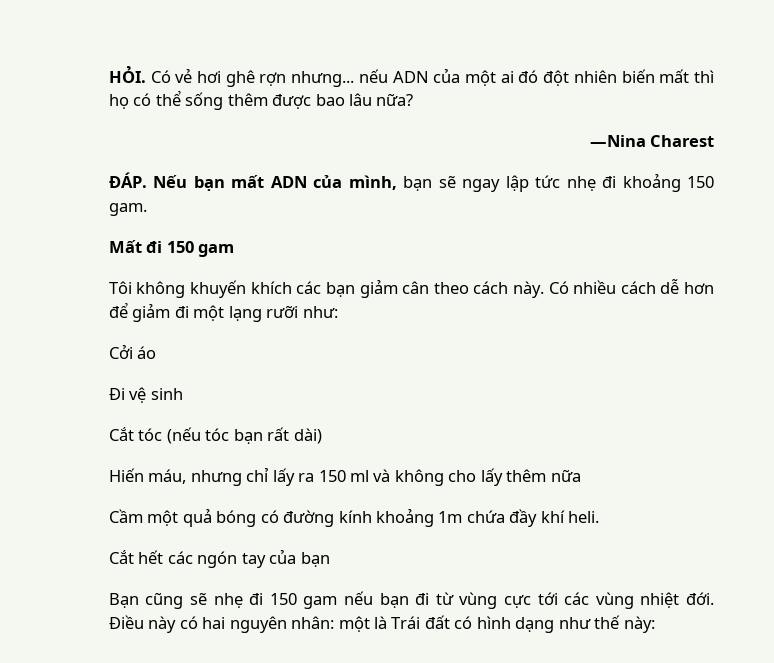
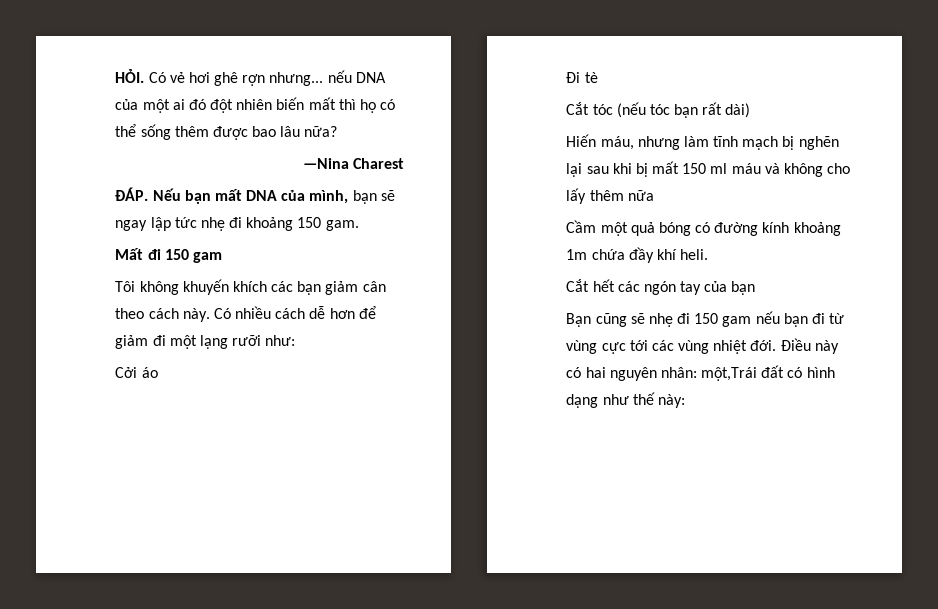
[392,71,429,83] ADN -> [355,72,386,83] DNA
[270,176,307,188] ADN -> [246,190,278,201] DNA
[129,387,183,403] vệ sinh -> [584,72,598,83] tè
[246,467,315,486] chỉ lấy ra -> [683,136,839,150] [566,161,680,177] làm tĩnh mạch bị nghẽn lại sau khi bị mất
(370, 476) none -> [731,163,761,174] máu
[338,616,421,632] một là Trái -> [701,367,758,381] một,Trái

